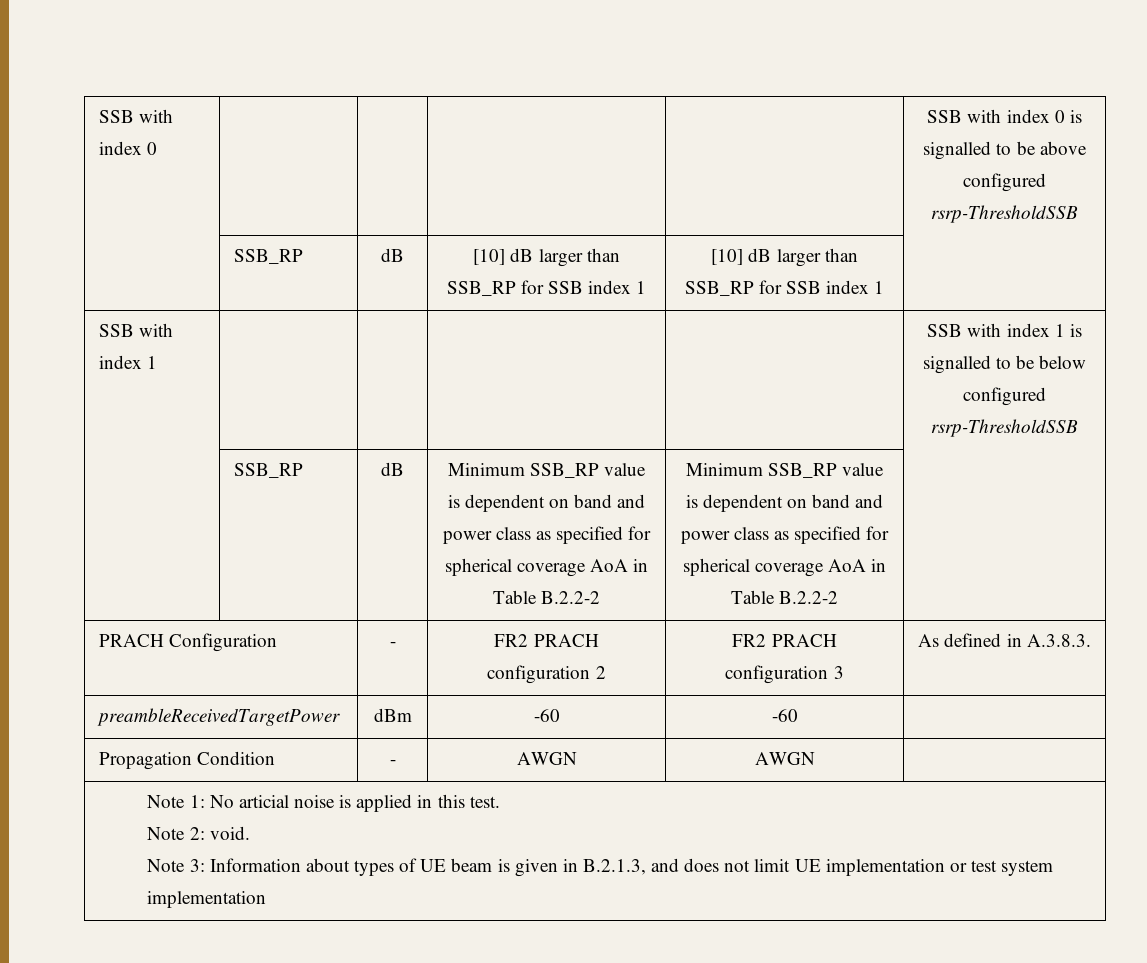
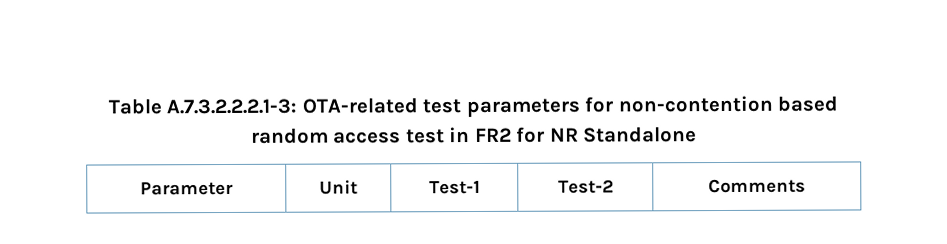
[99,109,174,123] [99,141,158,155] [927,109,1082,123] [923,141,1087,160] [963,173,1046,192] [931,205,1078,223] [234,249,304,264] [381,248,404,262] [473,248,620,267] [446,280,647,296] [711,248,858,267] [684,280,885,296] [99,323,174,337] [99,355,158,369] [927,323,1082,337] [922,355,1087,374] [963,387,1046,406] [931,419,1078,437] [234,463,304,478] [381,462,404,476] [447,463,647,478] [447,494,646,512] [442,526,652,544] [444,558,649,577] [492,590,601,604] [685,463,885,478] [685,494,884,512] [680,526,890,544] [682,558,887,577] [730,590,839,604] [99,633,278,652] [389,642,396,647] [494,634,599,647] [487,665,606,684] [732,634,837,647] [725,665,844,684] [918,633,1091,647] [97,708,341,726] [373,708,412,722] [533,709,560,722] [771,709,798,722] [99,751,276,770] [389,760,396,765] [516,752,577,765] [754,752,815,765] [147,794,500,812] [147,826,250,840] [147,858,1054,877] [147,891,267,908] SSB with index 0 | | | | | SSB with index 0 is signalled to be above configured rsrp-ThresholdSSB // | SSB_RP | dB | [10] dB larger than SSB_RP for SSB index 1 | [10] dB larger than SSB_RP for SSB index 1 | // SSB with index 1 | | | | | SSB with index 1 is signalled to be below configured rsrp-ThresholdSSB // | SSB_RP | dB | Minimum SSB_RP value is dependent on band and power class as specified for spherical coverage AoA in Table B.2.2-2 | Minimum SSB_RP value is dependent on band and power class as specified for spherical coverage AoA in Table B.2.2-2 | // PRACH Configuration | - | FR2 PRACH configuration 2 | FR2 PRACH configuration 3 | As defined in A.3.8.3. // preambleReceivedTargetPower | dBm | -60 | -60 | // Propagation Condition | - | AWGN | AWGN | // Note 1: No articial noise is applied in this test. // Note 2: void. // Note 3: Information about types of UE beam is given in B.2.1.3, and does not limit UE implementation or test system implementation -> [107,95,839,118] [250,126,698,144] [140,181,234,196] [319,179,358,195] [428,179,481,195] [557,179,614,194] [708,178,807,194] Table A.7.3.2.2.2.1-3: OTA-related test parameters for non-contention based random access test in FR2 for NR Standalone // Parameter | Unit | Test-1 | Test-2 | Comments

